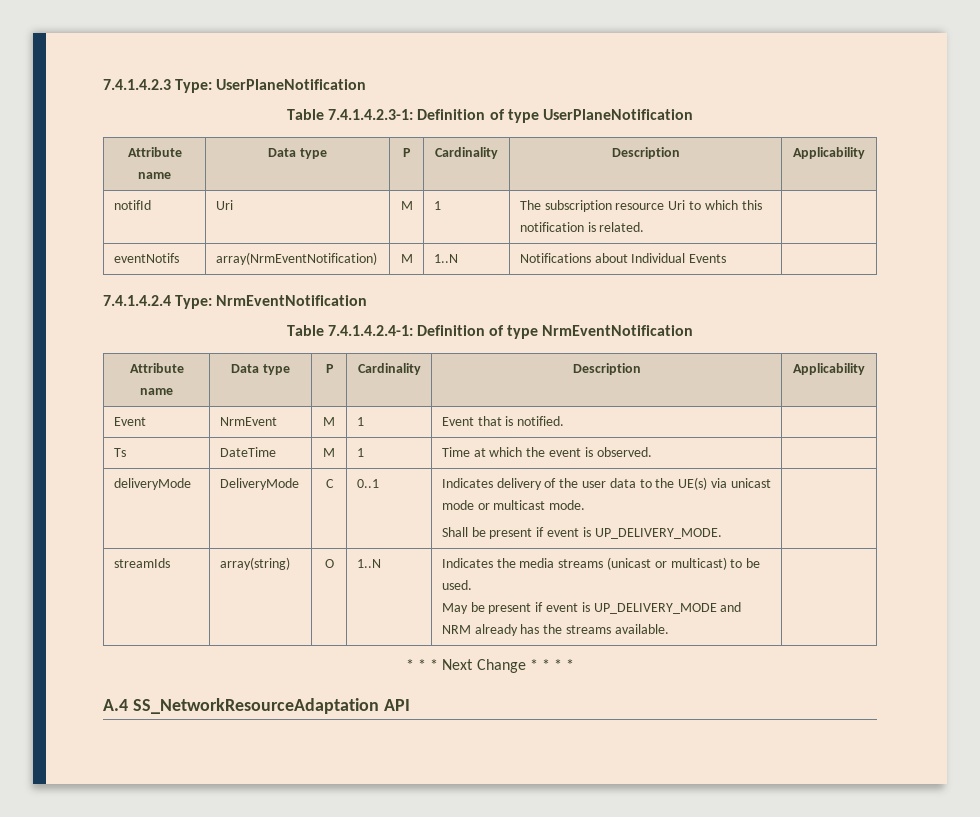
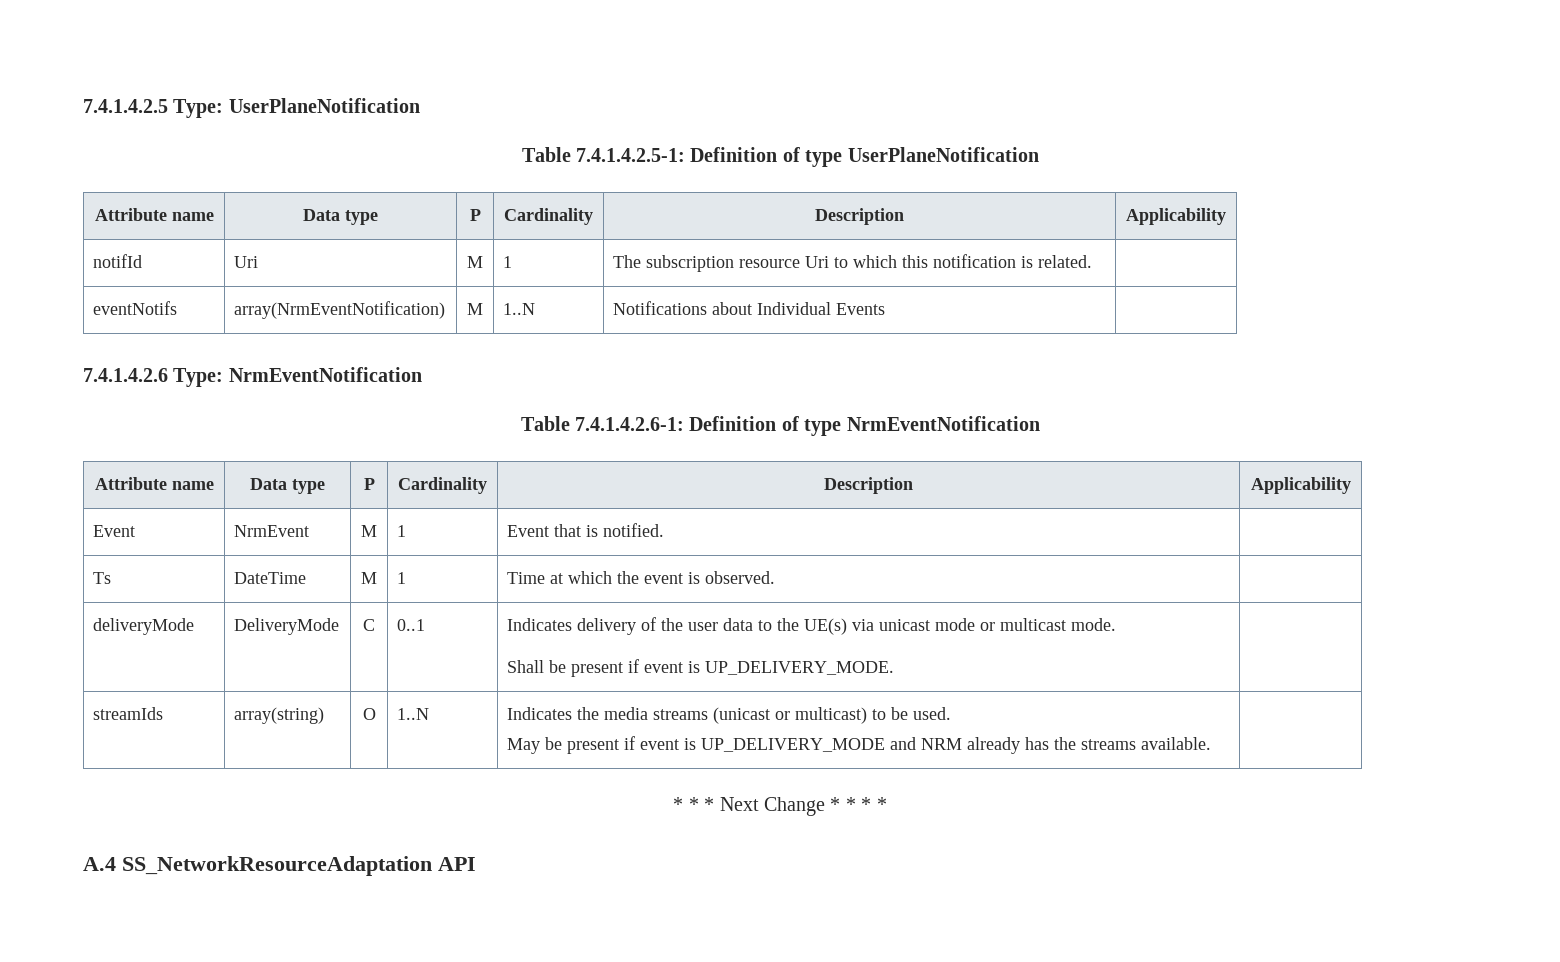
[103,79,171,90] 7.4.1.4.2.3 -> [83,99,168,113] 7.4.1.4.2.5
[328,109,414,120] 7.4.1.4.2.3-1: -> [575,148,685,162] 7.4.1.4.2.5-1:
[103,295,171,306] 7.4.1.4.2.4 -> [83,368,168,382] 7.4.1.4.2.6
[327,325,413,336] 7.4.1.4.2.4-1: -> [574,417,684,431] 7.4.1.4.2.6-1:

